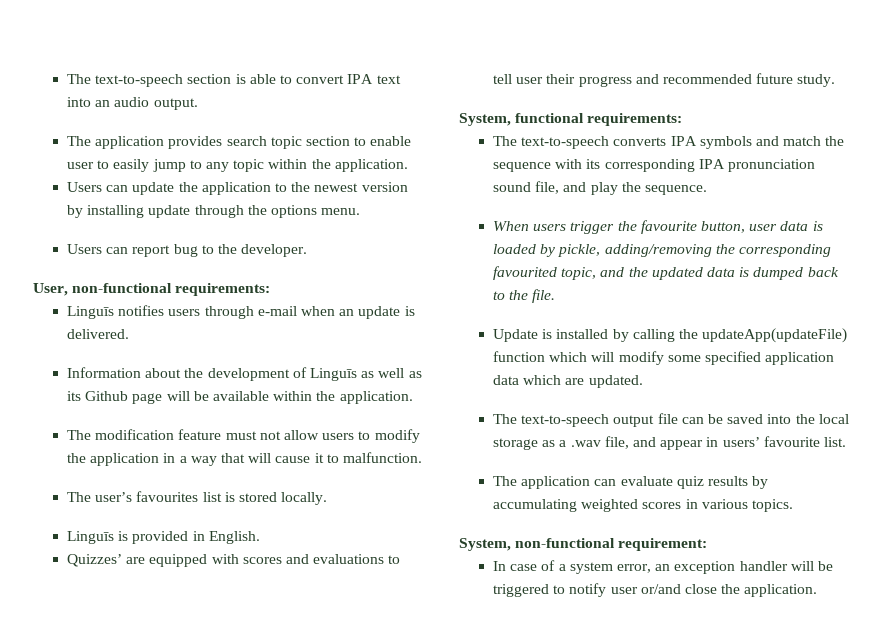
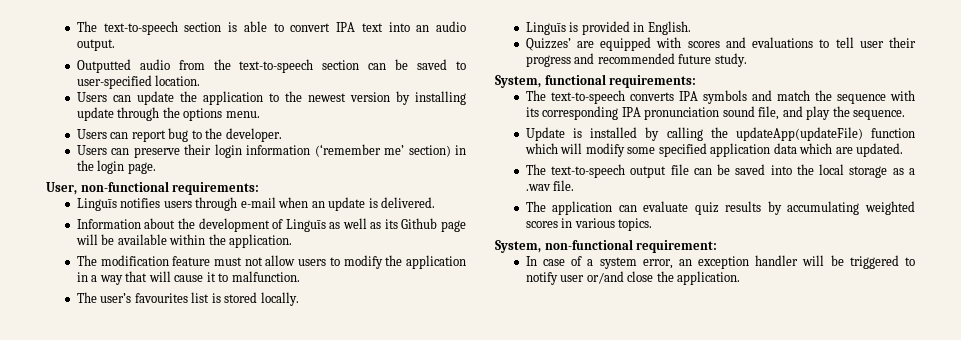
[67,136,412,149] [67,159,408,172] The application provides search topic section to enable user to easily jump to any topic within the application. -> [76,59,466,73] [76,75,201,89] Outputted audio from the text-to-speech section can be saved to user-specified location.
(308, 250) none -> [76,144,466,158] [76,160,156,174] // Users can preserve their login information (‘remember me’ section) in the login page.
[493,220,823,234] [493,244,832,257] [493,266,839,280] [493,289,556,303] // When users trigger the favourite button, user data is loaded by pickle, adding/removing the corresponding favourited topic, and the updated data is dumped back to the file. -> (906, 115) none
[604,436,846,450] file, and appear in users’ favourite list. -> [553,180,575,191] file.

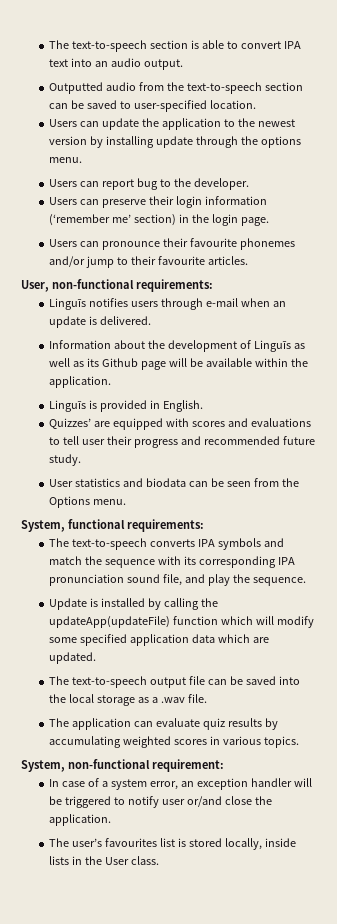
(156, 168) none -> [49,238,296,250] [49,256,249,268] // Users can pronounce their favourite phonemes and/or jump to their favourite articles.
[76,255,466,269] [76,271,300,285] [76,292,299,306] // The modification feature must not allow users to modify the application in a way that will cause it to malfunction. // The user’s favourites list is stored locally. -> (112, 382) none
(747, 60) none -> [49,478,300,487] [49,496,127,508] // User statistics and biodata can be seen from the Options menu.
(741, 278) none -> [49,838,297,850] [49,856,160,865] // The user’s favourites list is stored locally, inside lists in the User class.

